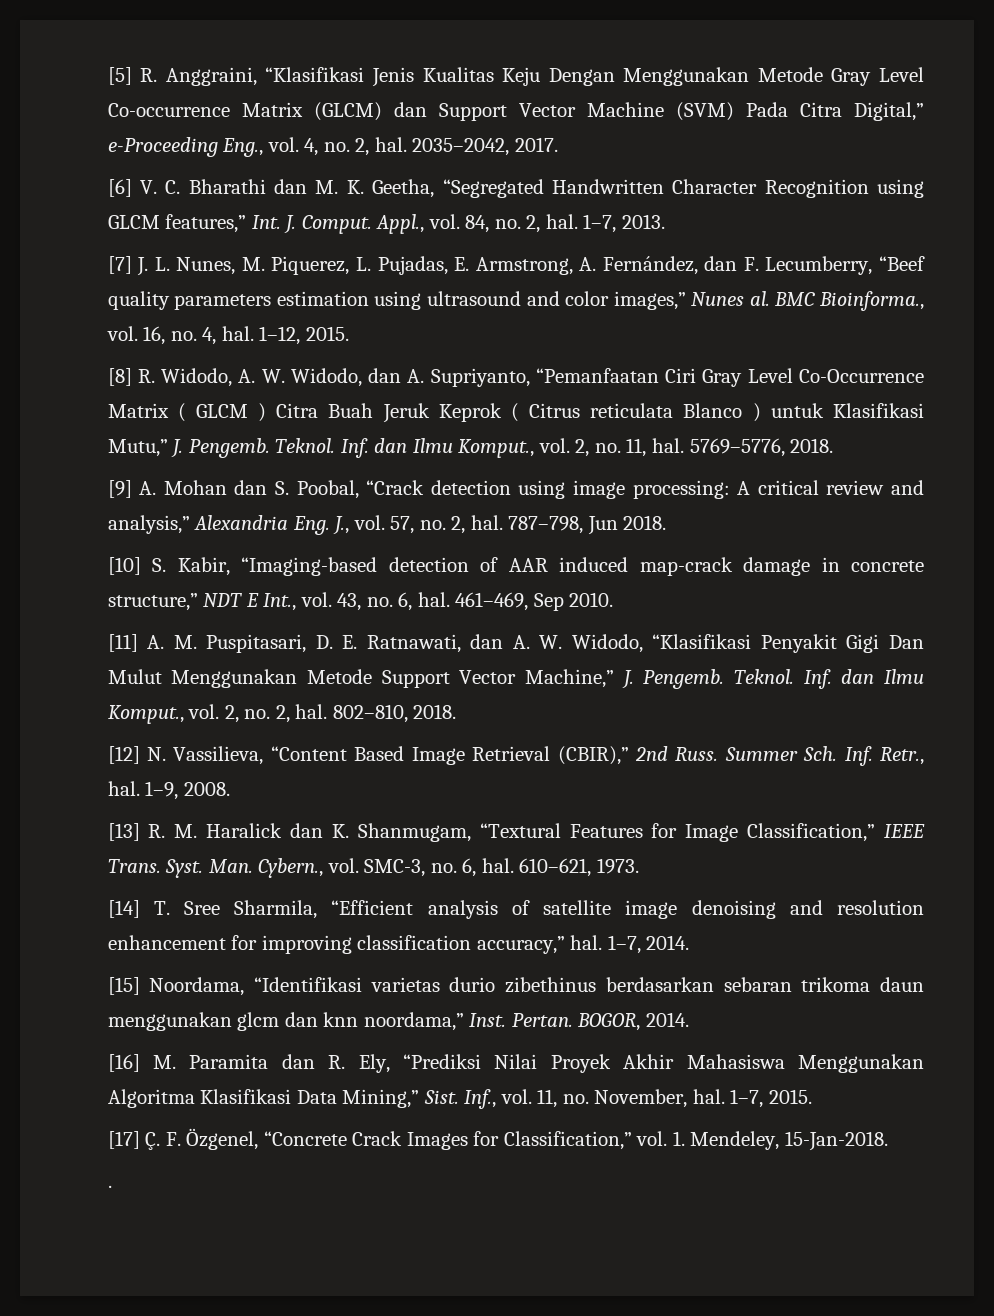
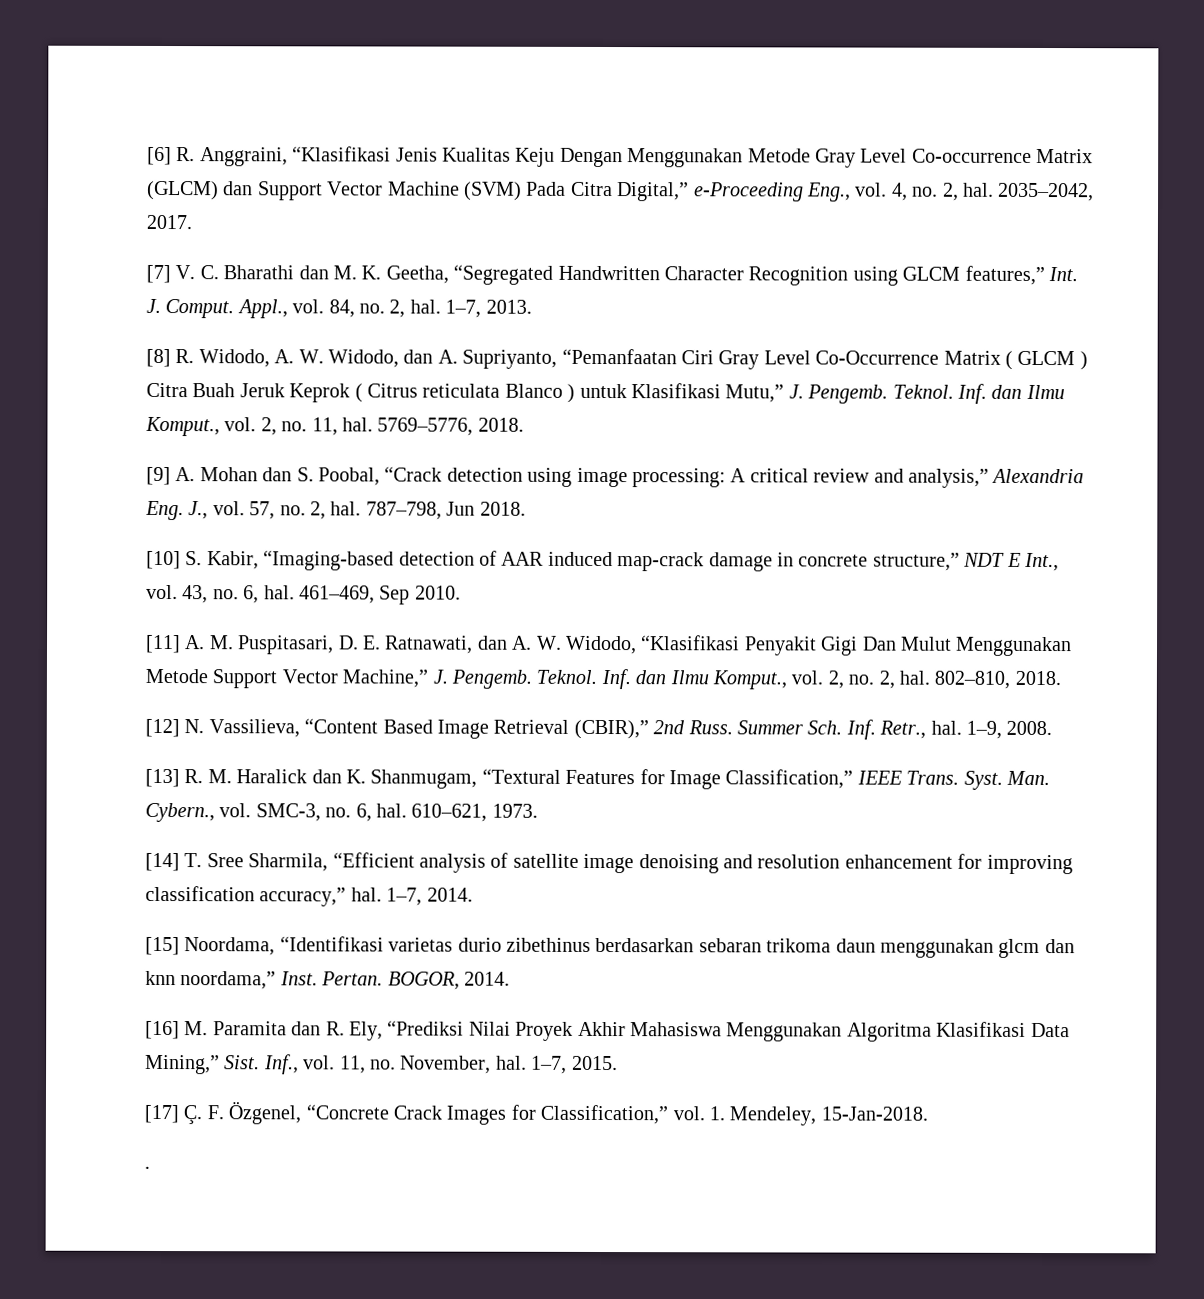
[107,67,132,85] [5] -> [147,146,173,166] [6]
[107,179,132,197] [6] -> [146,264,172,284] [7]
[107,256,926,276] [107,291,924,311] [106,326,349,345] // [7] J. L. Nunes, M. Piquerez, L. Pujadas, E. Armstrong, A. Fernández, dan F. Lecumberry, “Beef quality parameters estimation using ultrasound and color images,” Nunes al. BMC Bioinforma., vol. 16, no. 4, hal. 1–12, 2015. -> (532, 306) none

